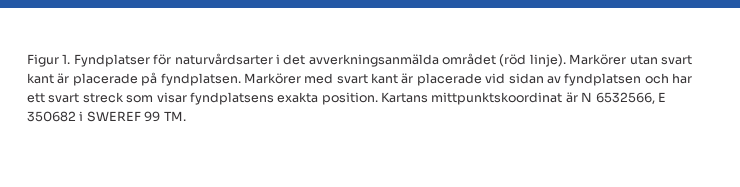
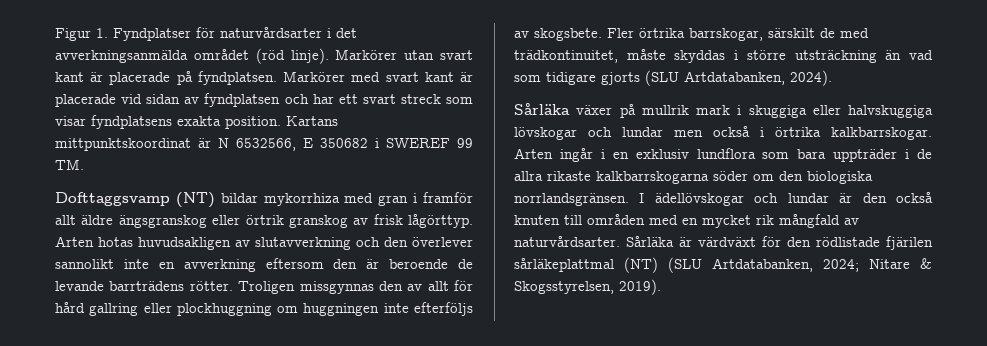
(186, 116) none -> [55,192,473,208] [55,214,473,228] [55,236,473,250] [55,258,473,272] [55,280,473,294] [55,302,473,316] [514,28,869,41] [514,49,933,63] [514,70,832,86] [514,103,933,118] [514,126,932,140] [514,148,932,162] [514,171,873,184] [514,192,933,206] [514,214,859,228] [514,236,933,250] [514,257,932,273] [514,279,661,295] // Dofttaggsvamp (NT) bildar mykorrhiza med gran i framför allt äldre ängsgranskog eller örtrik granskog av frisk lågörttyp. Arten hotas huvudsakligen av slutavverkning och den överlever sannolikt inte en avverkning eftersom den är beroende de levande barrträdens rötter. Troligen missgynnas den av allt för hård gallring eller plockhuggning om huggningen inte efterföljs av skogsbete. Fler örtrika barrskogar, särskilt de med trädkontinuitet, måste skyddas i större utsträckning än vad som tidigare gjorts (SLU Artdatabanken, 2024). // Sårläka växer på mullrik mark i skuggiga eller halvskuggiga lövskogar och lundar men också i örtrika kalkbarrskogar. Arten ingår i en exklusiv lundflora som bara uppträder i de allra rikaste kalkbarrskogarna söder om den biologiska norrlandsgränsen. I ädellövskogar och lundar är den också knuten till områden med en mycket rik mångfald av naturvårdsarter. Sårläka är värdväxt för den rödlistade fjärilen sårläkeplattmal (NT) (SLU Artdatabanken, 2024; Nitare & Skogsstyrelsen, 2019).

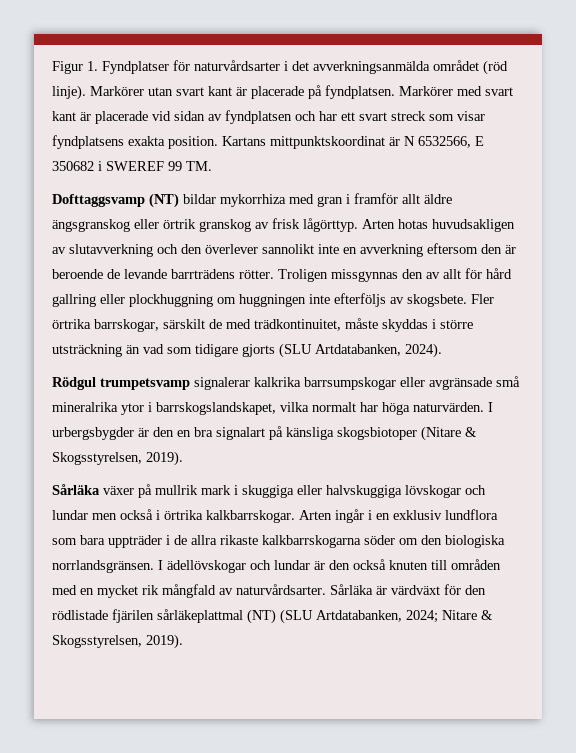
(832, 78) none -> [52,376,520,390] [52,402,493,415] [52,426,477,441] [52,451,183,466] // Rödgul trumpetsvamp signalerar kalkrika barrsumpskogar eller avgränsade små mineralrika ytor i barrskogslandskapet, vilka normalt har höga naturvärden. I urbergsbygder är den en bra signalart på känsliga skogsbiotoper (Nitare & Skogsstyrelsen, 2019).

